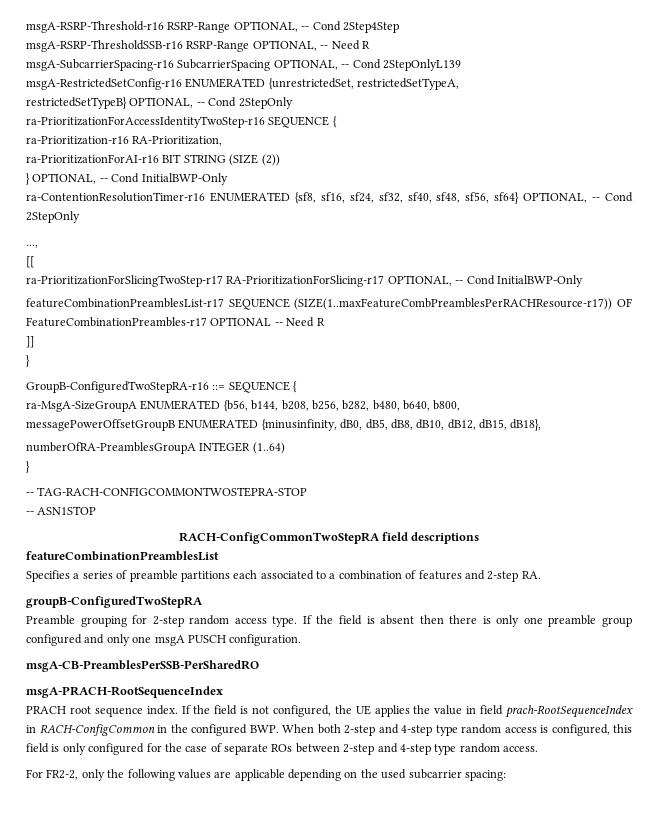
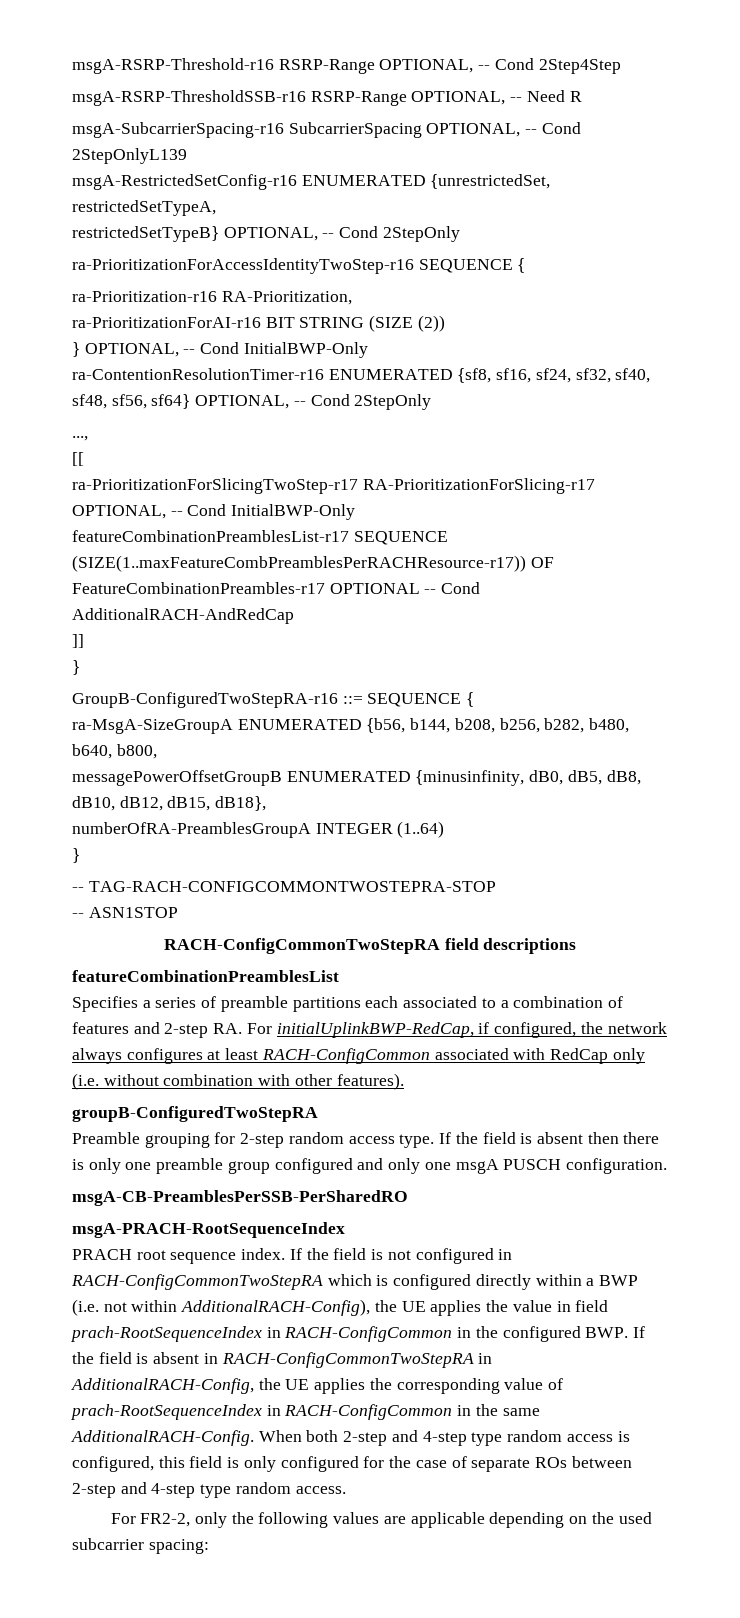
[286,317,325,327] Need R -> [441,582,481,594] [72,608,294,624] Cond AdditionalRACH-AndRedCap
(541, 575) none -> [246,1022,667,1038] [72,1048,645,1064] [72,1073,404,1090] For initialUplinkBWP-RedCap, if configured, the network always configures at least RACH-ConfigCommon associated with RedCap only (i.e. without combination with other features).
[272,705,331,717] configured, -> [415,1248,513,1264] [71,1274,639,1290] [72,1299,371,1316] configured in RACH-ConfigCommonTwoStepRA which is configured directly within a BWP (i.e. not within AdditionalRACH-Config),
(279, 729) none -> [633,1326,646,1338] [72,1352,493,1368] [71,1378,564,1394] [70,1404,540,1420] [71,1430,254,1446] If the field is absent in RACH-ConfigCommonTwoStepRA in AdditionalRACH-Config, the UE applies the corresponding value of prach-RootSequenceIndex in RACH-ConfigCommon in the same AdditionalRACH-Config.

